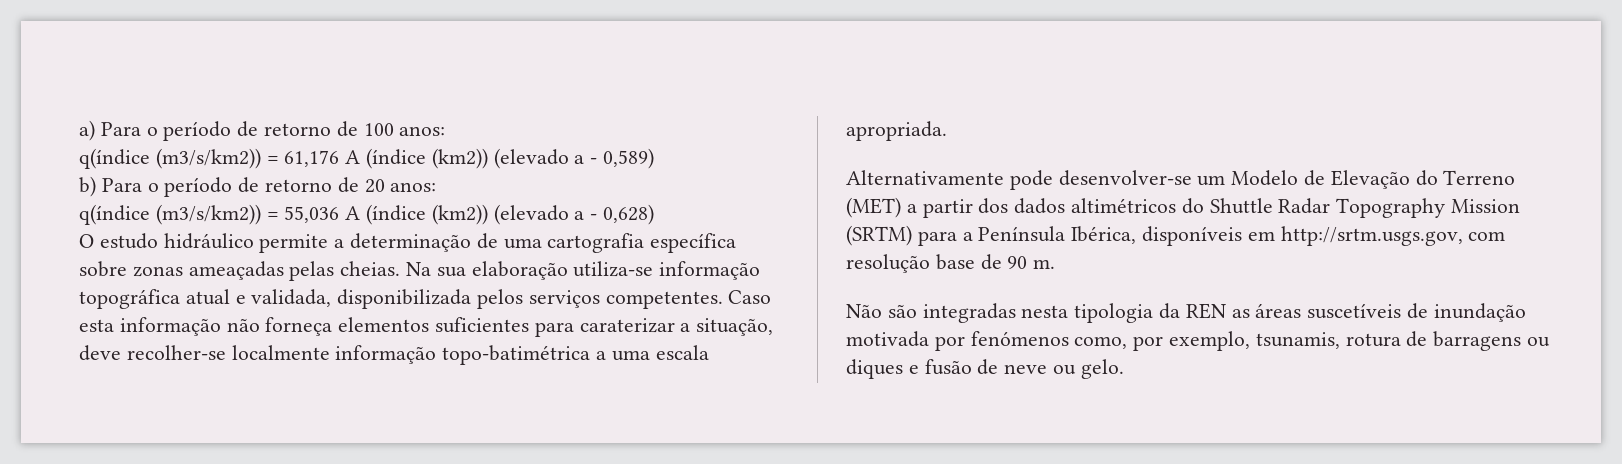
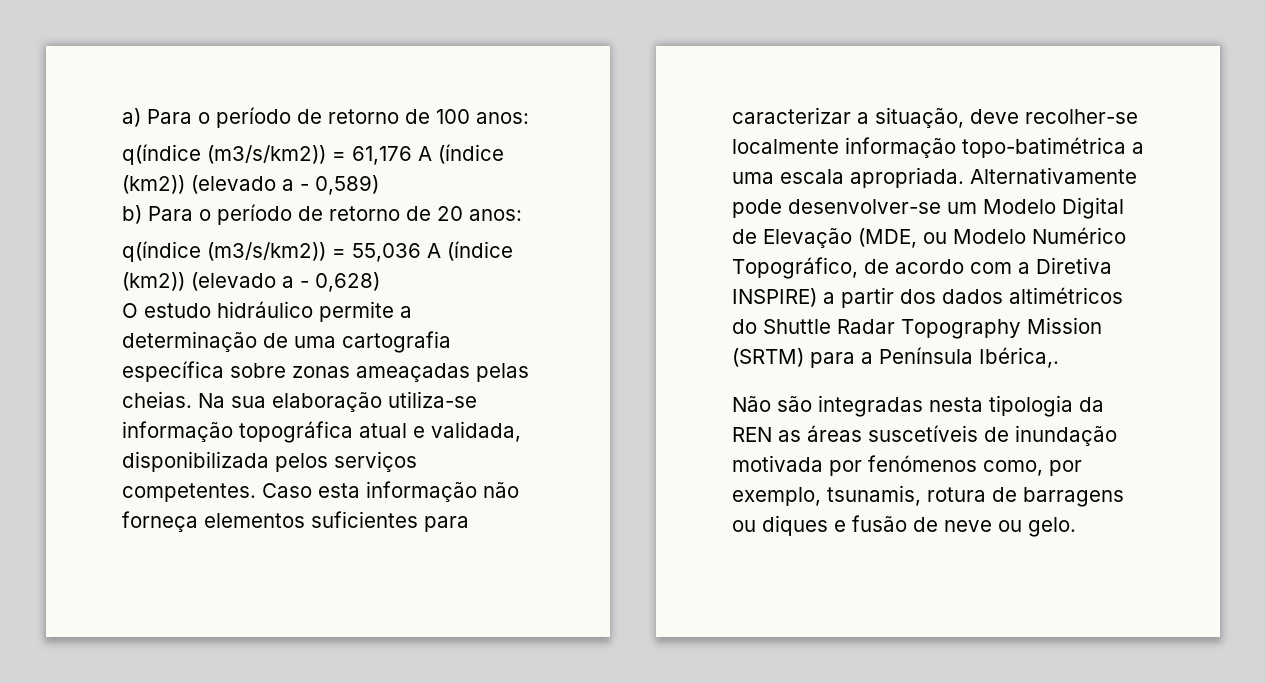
[579,318,675,333] caraterizar -> [732,107,851,124] caracterizar
(947, 131) // -> (964, 177) none
(1299, 178) none -> [1062,197,1124,219] Digital
[1415,170,1516,186] [846,197,901,218] do Terreno (MET) -> [858,227,1126,248] [732,257,1112,279] [732,288,817,307] (MDE, ou Modelo Numérico Topográfico, de acordo com a Diretiva INSPIRE)
[1071,226,1506,246] [846,254,1056,273] Ibérica, disponíveis em http://srtm.usgs.gov, com resolução base de 90 m. -> [979,347,1059,368] Ibérica,.

